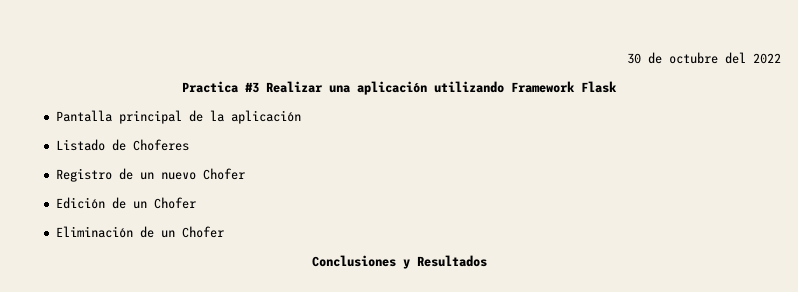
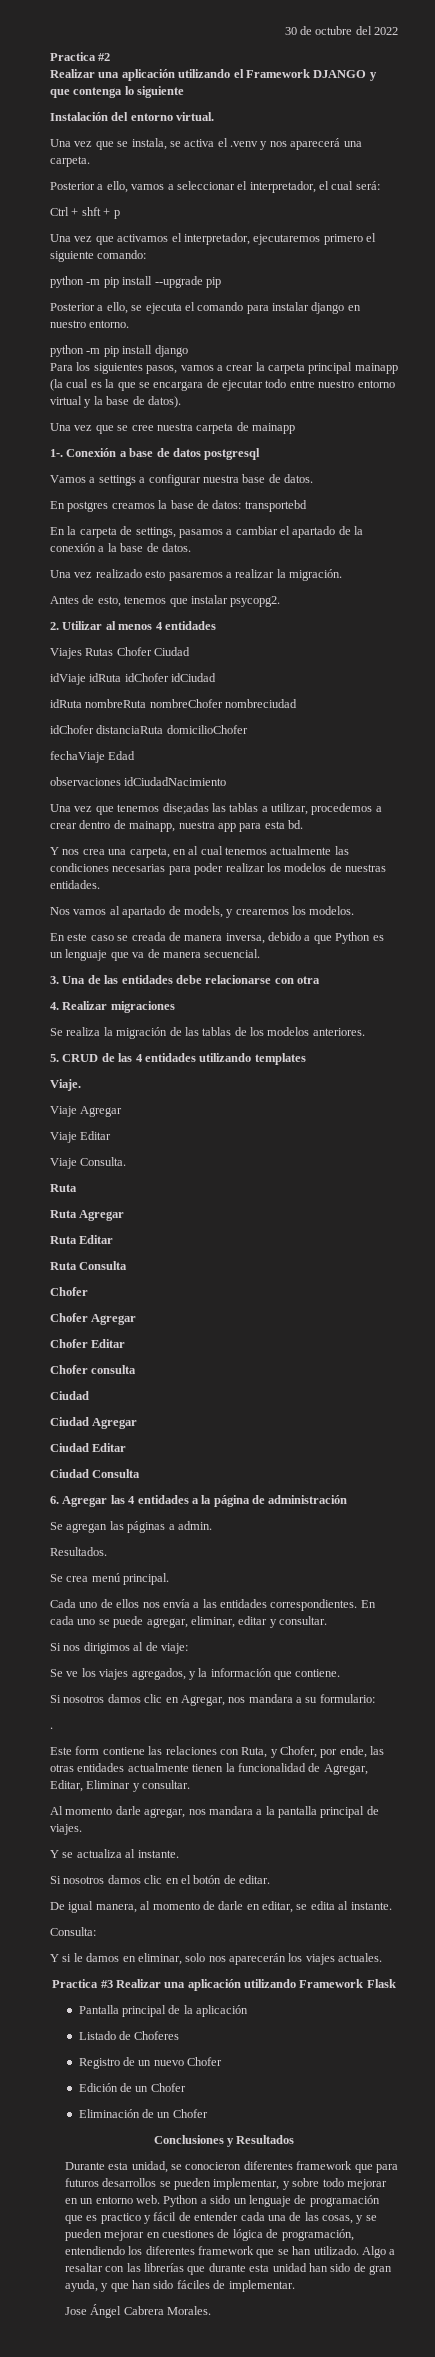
(781, 58) none -> [50,52,111,61] [50,69,377,81] [50,86,185,98] [50,112,215,121] [50,138,362,150] [50,156,90,167] [50,181,380,193] [50,207,120,219] [50,233,376,245] [50,250,147,262] [50,276,221,288] [50,302,361,314] [50,320,130,328] [50,345,188,357] [50,362,398,374] [50,379,395,391] [50,396,181,408] [50,422,295,434] [50,448,261,460] [50,474,313,486] [50,500,307,512] [50,526,364,538] [50,543,191,552] [50,569,342,581] [50,595,281,607] [50,621,216,630] [50,647,191,659] [50,673,217,685] [50,699,298,708] [50,725,248,734] [50,751,136,763] [50,777,227,786] [50,803,382,815] [50,820,303,832] [50,846,349,858] [50,863,386,875] [50,880,100,889] [50,906,355,918] [50,932,384,944] [50,949,261,961] [50,975,320,984] [50,1001,175,1013] [50,1027,365,1039] [50,1053,306,1065] [50,1079,81,1091] [50,1106,123,1117] [50,1131,112,1143] [50,1157,127,1169] [50,1184,77,1192] [50,1210,125,1221] [50,1235,114,1244] [50,1261,128,1270] [50,1287,88,1296] [50,1313,137,1325] [50,1339,126,1348] [50,1365,137,1374] [50,1391,89,1400] [50,1417,138,1429] [50,1443,127,1452] [50,1469,141,1478] [50,1495,348,1507] [50,1521,212,1533] [50,1547,107,1556] [50,1573,170,1585] [50,1599,376,1611] [50,1616,327,1628] [50,1642,188,1654] [50,1668,341,1680] [50,1694,375,1706] [50,1727,53,1729] [50,1746,385,1758] [50,1763,368,1775] [50,1780,191,1792] [50,1806,379,1818] [50,1824,82,1835] [50,1849,179,1858] [50,1875,270,1884] [50,1901,392,1913] [50,1927,96,1936] [50,1953,383,1965] // Practica #2 // Realizar una aplicación utilizando el Framework DJANGO y que contenga lo siguiente // Instalación del entorno virtual. // Una vez que se instala, se activa el .venv y nos aparecerá una carpeta. // Posterior a ello, vamos a seleccionar el interpretador, el cual será: // Ctrl + shft + p // Una vez que activamos el interpretador, ejecutaremos primero el siguiente comando: // python -m pip install --upgrade pip // Posterior a ello, se ejecuta el comando para instalar django en nuestro entorno. // python -m pip install django // Para los siguientes pasos, vamos a crear la carpeta principal mainapp (la cual es la que se encargara de ejecutar todo entre nuestro entorno virtual y la base de datos). // Una vez que se cree nuestra carpeta de mainapp // 1-. Conexión a base de datos postgresql // Vamos a settings a configurar nuestra base de datos. // En postgres creamos la base de datos: transportebd // En la carpeta de settings, pasamos a cambiar el apartado de la conexión a la base de datos. // Una vez realizado esto pasaremos a realizar la migración. // Antes de esto, tenemos que instalar psycopg2. // 2. Utilizar al menos 4 entidades // Viajes Rutas Chofer Ciudad // idViaje idRuta idChofer idCiudad // idRuta nombreRuta nombreChofer nombreciudad // idChofer distanciaRuta domicilioChofer // fechaViaje Edad // observaciones idCiudadNacimiento // Una vez que tenemos dise;adas las tablas a utilizar, procedemos a crear dentro de mainapp, nuestra app para esta bd. // Y nos crea una carpeta, en al cual tenemos actualmente las condiciones necesarias para poder realizar los modelos de nuestras entidades. // Nos vamos al apartado de models, y crearemos los modelos. // En este caso se creada de manera inversa, debido a que Python es un lenguaje que va de manera secuencial. // 3. Una de las entidades debe relacionarse con otra // 4. Realizar migraciones // Se realiza la migración de las tablas de los modelos anteriores. // 5. CRUD de las 4 entidades utilizando templates // Viaje. // Viaje Agregar // Viaje Editar // Viaje Consulta. // Ruta // Ruta Agregar // Ruta Editar // Ruta Consulta // Chofer // Chofer Agregar // Chofer Editar // Chofer consulta // Ciudad // Ciudad Agregar // Ciudad Editar // Ciudad Consulta // 6. Agregar las 4 entidades a la página de administración // Se agregan las páginas a admin. // Resultados. // Se crea menú principal. // Cada uno de ellos nos envía a las entidades correspondientes. En cada uno se puede agregar, eliminar, editar y consultar. // Si nos dirigimos al de viaje: // Se ve los viajes agregados, y la información que contiene. // Si nosotros damos clic en Agregar, nos mandara a su formulario: // . // Este form contiene las relaciones con Ruta, y Chofer, por ende, las otras entidades actualmente tienen la funcionalidad de Agregar, Editar, Eliminar y consultar. // Al momento darle agregar, nos mandara a la pantalla principal de viajes. // Y se actualiza al instante. // Si nosotros damos clic en el botón de editar. // De igual manera, al momento de darle en editar, se edita al instante. // Consulta: // Y si le damos en eliminar, solo nos aparecerán los viajes actuales.
(487, 261) none -> [64,2161,398,2173] [64,2178,387,2190] [64,2195,380,2207] [64,2212,377,2224] [64,2229,354,2241] [64,2246,396,2258] [64,2263,393,2275] [64,2280,295,2292] [64,2304,212,2318] // Durante esta unidad, se conocieron diferentes framework que para futuros desarrollos se pueden implementar, y sobre todo mejorar en un entorno web. Python a sido un lenguaje de programación que es practico y fácil de entender cada una de las cosas, y se pueden mejorar en cuestiones de lógica de programación, entendiendo los diferentes framework que se han utilizado. Algo a resaltar con las librerías que durante esta unidad han sido de gran ayuda, y que han sido fáciles de implementar. // Jose Ángel Cabrera Morales.

